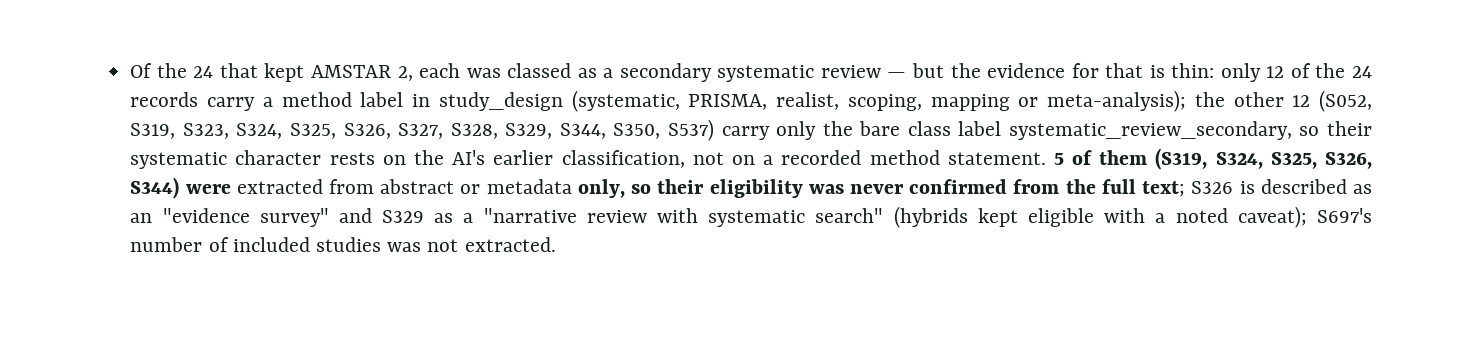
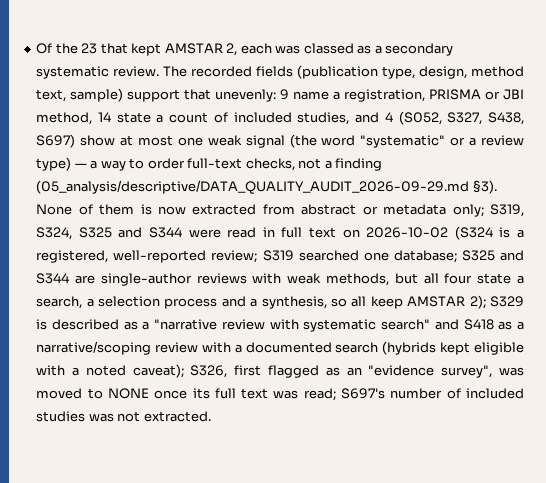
[193,66,214,78] 24 -> [81,43,98,54] 23
[820,63,1373,82] [130,90,1372,112] [130,119,1372,141] [130,148,1372,170] [130,177,231,199] review — but the evidence for that is thin: only 12 of the 24 records carry a method label in study_design (systematic, PRISMA, realist, scoping, mapping or meta-analysis); the other 12 (S052, S319, S323, S324, S325, S326, S327, S328, S329, S344, S350, S537) carry only the bare class label systematic_review_secondary, so their systematic character rests on the AI's earlier classification, not on a recorded method statement. 5 of them (S319, S324, S325, S326, S344) were -> [113,65,524,79] [36,88,525,102] [36,111,525,125] [36,134,524,148] [36,157,383,171] [36,180,497,194] [36,204,187,215] review. The recorded fields (publication type, design, method text, sample) support that unevenly: 9 name a registration, PRISMA or JBI method, 14 state a count of included studies, and 4 (S052, S327, S438, S697) show at most one weak signal (the word "systematic" or a review type) — a way to order full-text checks, not a finding (05_analysis/descriptive/DATA_QUALITY_AUDIT_2026-09-29.md §3). None of them is now
[577,179,1372,198] [130,208,425,227] only, so their eligibility was never confirmed from the full text; S326 is described as an "evidence survey" and S329 -> [452,204,524,217] [36,226,525,240] [36,250,524,263] [36,273,525,286] [36,295,524,309] [36,319,120,330] only; S319, S324, S325 and S344 were read in full text on 2026-10-02 (S324 is a registered, well-reported review; S319 searched one database; S325 and S344 are single-author reviews with weak methods, but all four state a search, a selection process and a synthesis, so all keep AMSTAR 2); S329 is described
(884, 215) none -> [434,319,525,330] [36,341,379,355] and S418 as a narrative/scoping review with a documented search
(1307, 217) none -> [190,365,524,378] [36,388,336,401] S326, first flagged as an "evidence survey", was moved to NONE once its full text was read;

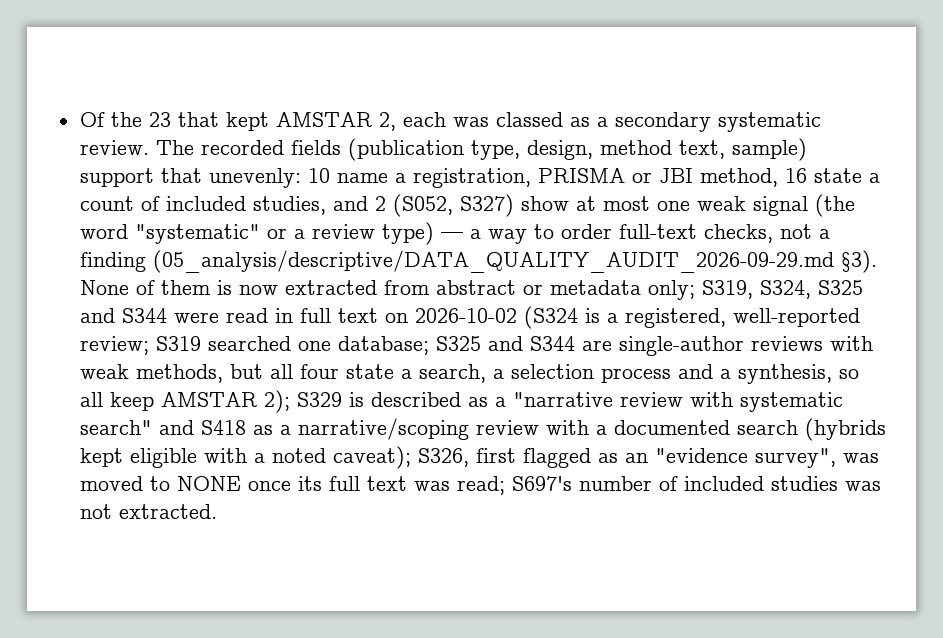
[280,89,290,100] 9 -> [307,168,330,183] 10
[98,112,112,122] 14 -> [784,168,807,183] 16
[384,111,525,125] [36,134,76,148] 4 (S052, S327, S438, S697) -> [374,194,514,217] 2 (S052, S327)

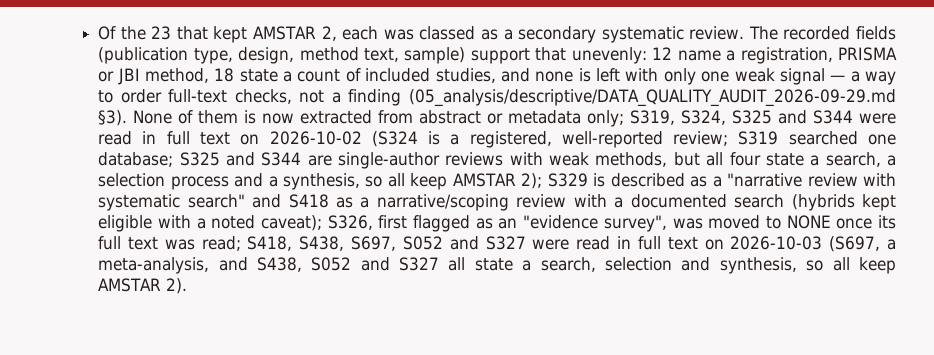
[307,168,330,183] 10 -> [652,47,673,60] 12
[784,168,807,183] 16 -> [214,68,235,82] 18
[374,194,855,217] [79,222,434,245] 2 (S052, S327) show at most one weak signal (the word "systematic" or a review type) -> [535,68,825,85] none is left with only one weak signal
[511,476,881,491] [79,504,217,519] S697's number of included studies was not extracted. -> [247,236,897,252] [98,257,896,274] [98,278,188,294] S418, S438, S697, S052 and S327 were read in full text on 2026-10-03 (S697, a meta-analysis, and S438, S052 and S327 all state a search, selection and synthesis, so all keep AMSTAR 2).

